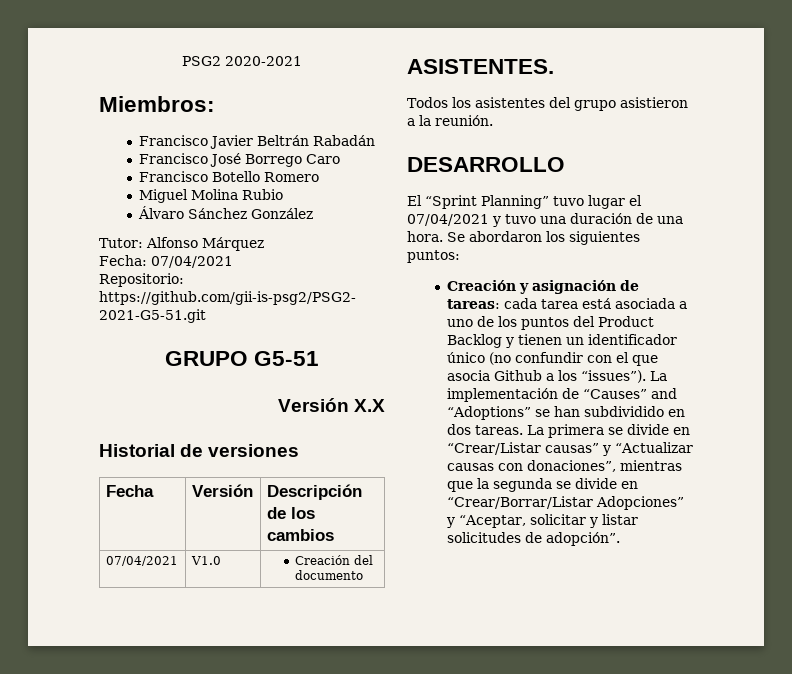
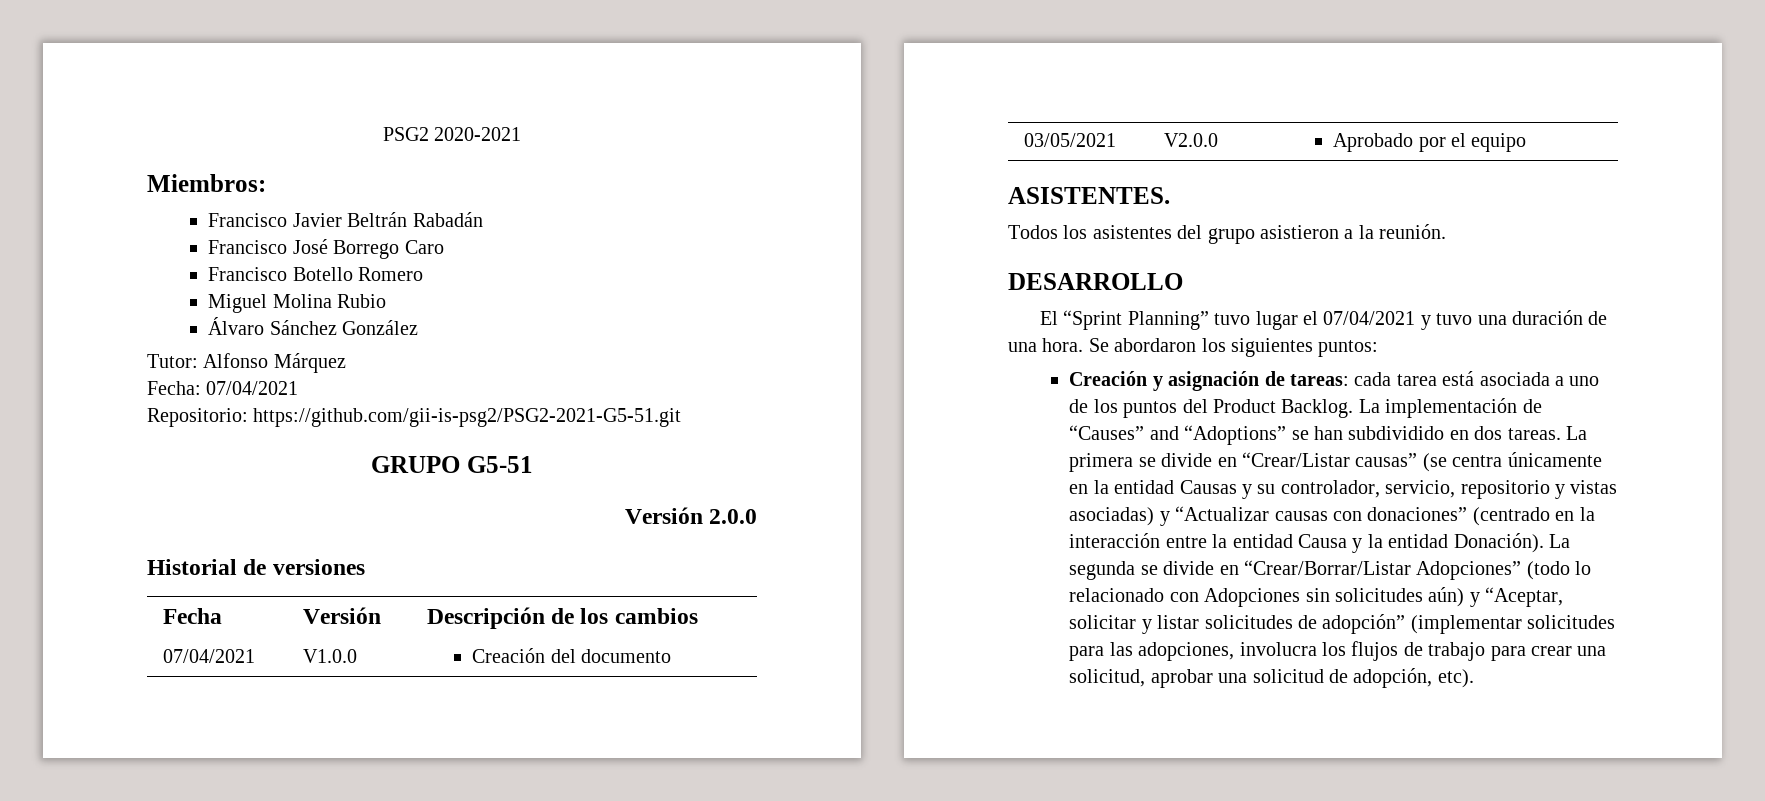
[354,399,385,412] X.X -> [709,509,757,524] 2.0.0
[190,556,221,565] V1.0 -> [302,649,357,663] V1.0.0
(363, 575) none -> [1023,133,1116,147] [1163,133,1218,147] [1333,133,1527,152] // 03/05/2021 | V2.0.0 | Aprobado por el equipo
[446,334,677,348] [446,352,658,366] [446,370,646,383] Backlog y tienen un identificador único (no confundir con el que asocia Github a los “issues”). -> [1281,399,1354,418] Backlog.
[601,442,693,456] [446,460,682,472] [446,478,489,492] y “Actualizar causas con donaciones”, mientras que la -> [1422,452,1602,472] [1069,480,1618,499] [1069,506,1595,526] [1069,533,1570,553] (se centra únicamente en la entidad Causas y su controlador, servicio, repositorio y vistas asociadas) y “Actualizar causas con donaciones” (centrado en la interacción entre la entidad Causa y la entidad Donación). La
(684, 503) none -> [1526,561,1592,580] [1069,587,1465,607] (todo lo relacionado con Adopciones sin solicitudes aún)
[545,532,620,546] adopción”. -> [1322,614,1616,634] [1069,641,1607,661] [1069,668,1474,688] adopción” (implementar solicitudes para las adopciones, involucra los flujos de trabajo para crear una solicitud, aprobar una solicitud de adopción, etc).

